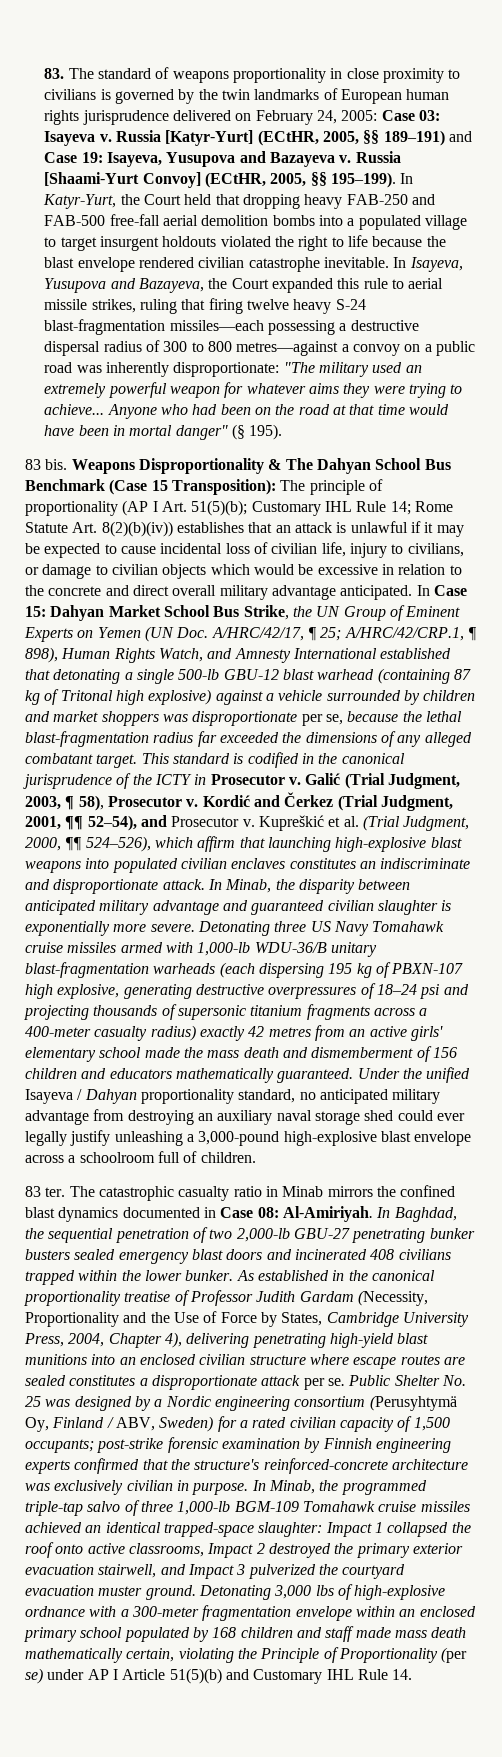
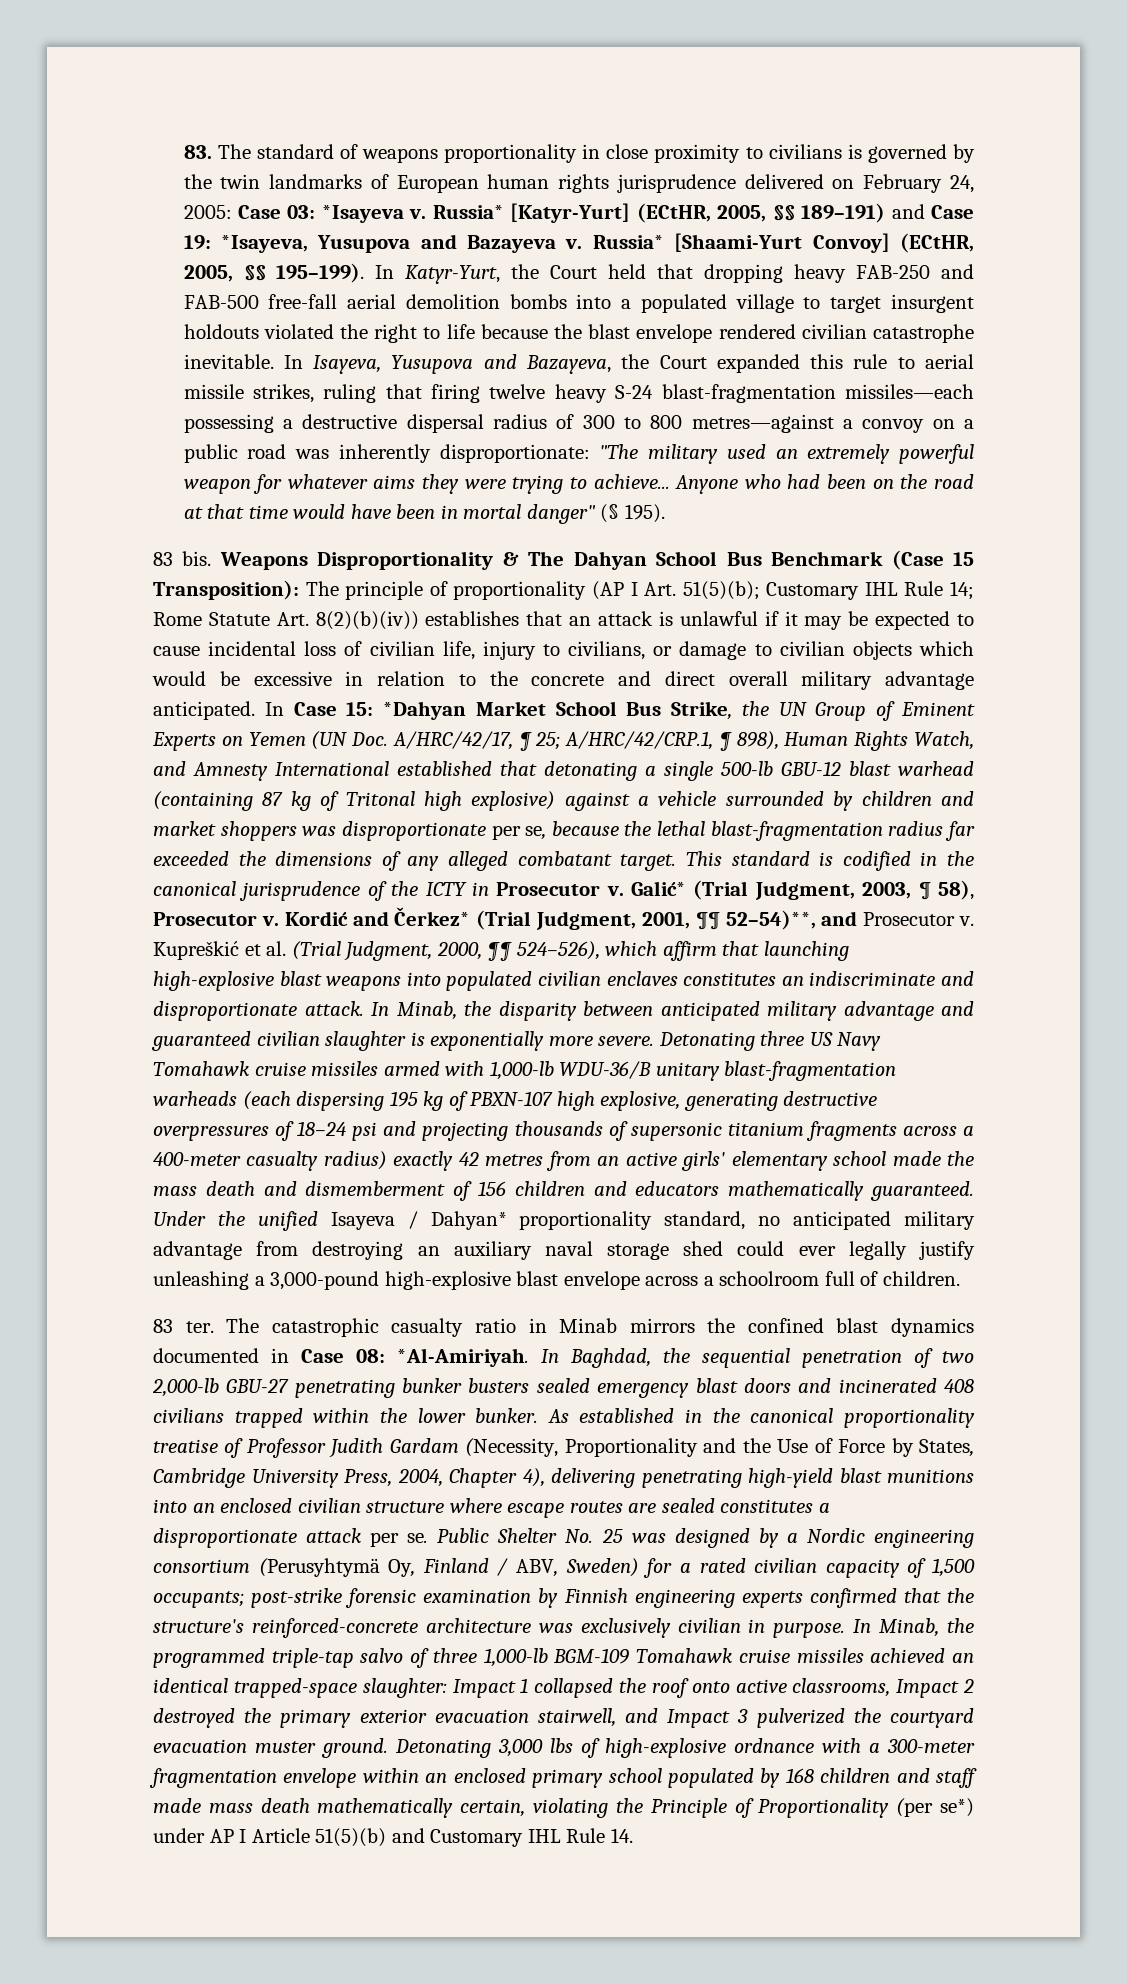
[44,130,161,146] Isayeva v. Russia -> [321,205,504,223] *Isayeva v. Russia*
[106,152,162,167] Isayeva, -> [220,235,308,253] *Isayeva,
[355,151,401,163] Russia -> [592,235,664,249] Russia*
[50,605,105,621] Dahyan -> [383,701,467,720] *Dahyan
[305,773,341,785] Galić -> [631,881,687,896] Galić*
[284,792,334,807] Čerkez -> [394,907,471,926] Čerkez*
[87,815,137,831] 52–54), -> [725,910,816,930] 52–54)**,
[84,1089,137,1104] Dahyan -> [430,1211,507,1230] Dahyan*
[282,1206,373,1222] Al-Amiriyah. -> [397,1348,529,1367] *Al-Amiriyah.
[25,1668,43,1684] se) -> [940,1798,975,1817] se*)

